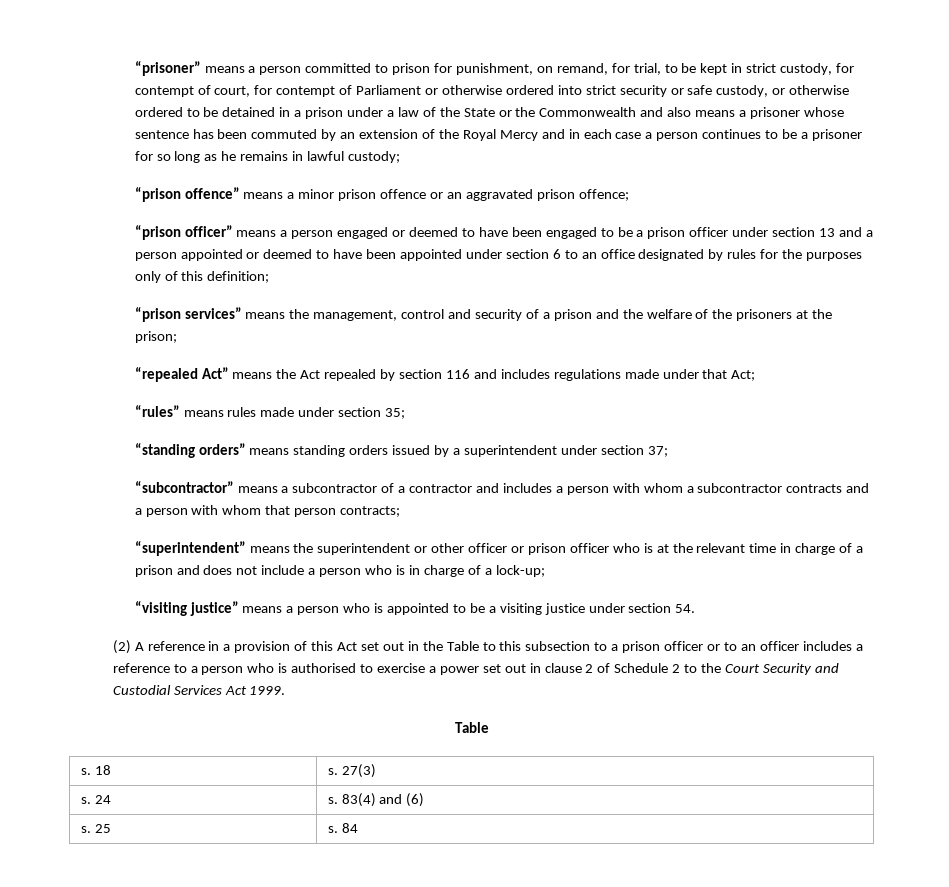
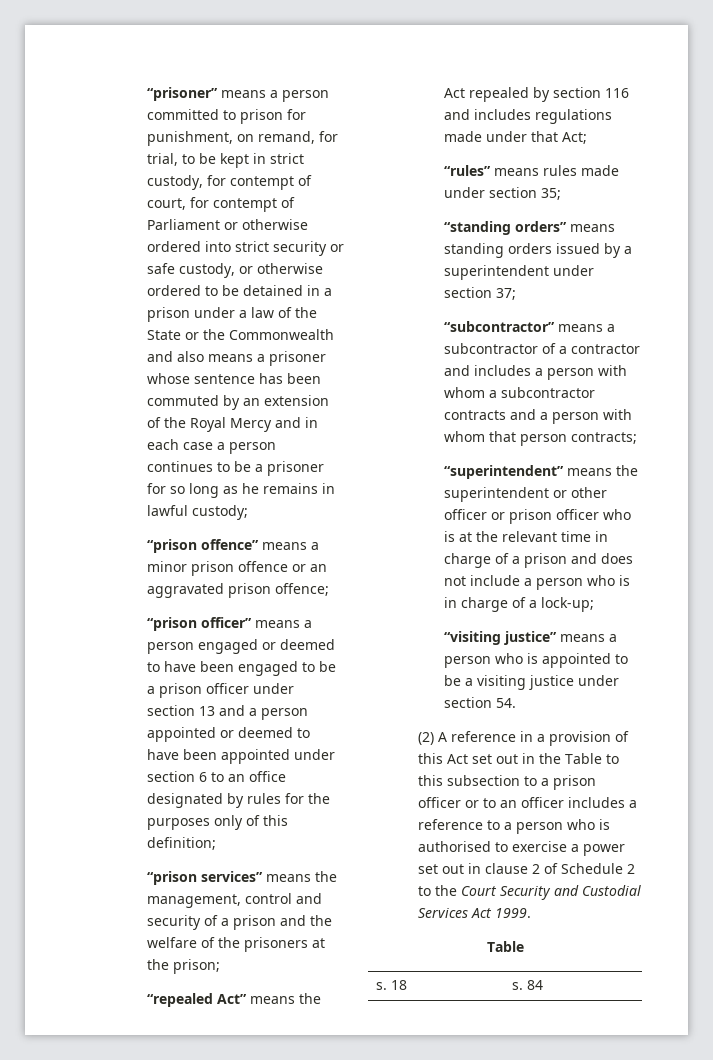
[327,764,376,778] [80,795,111,804] [327,793,425,807] [80,824,111,833] | s. 27(3) // s. 24 | s. 83(4) and (6) // s. 25 -> (408, 985) none

